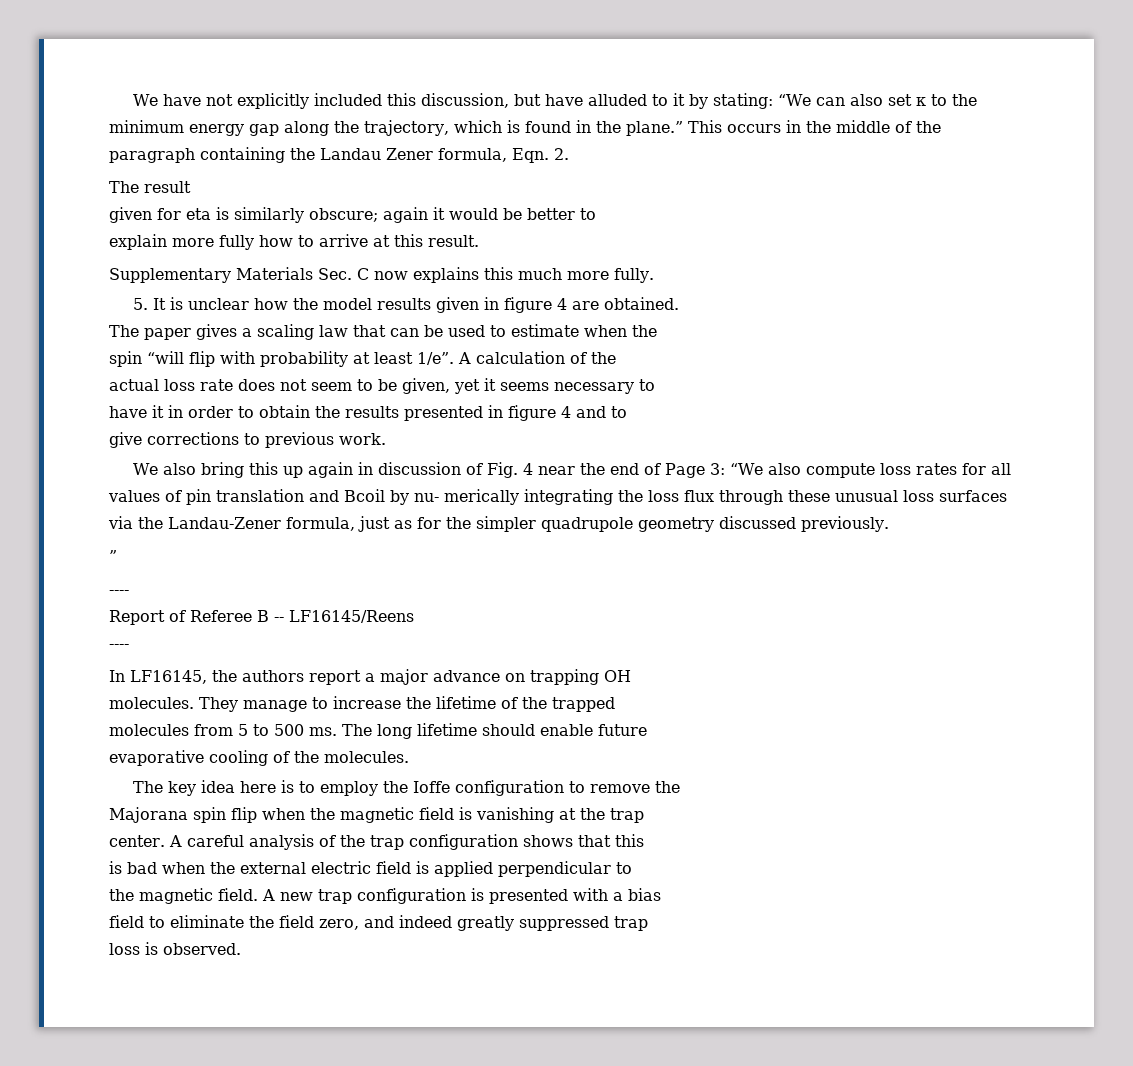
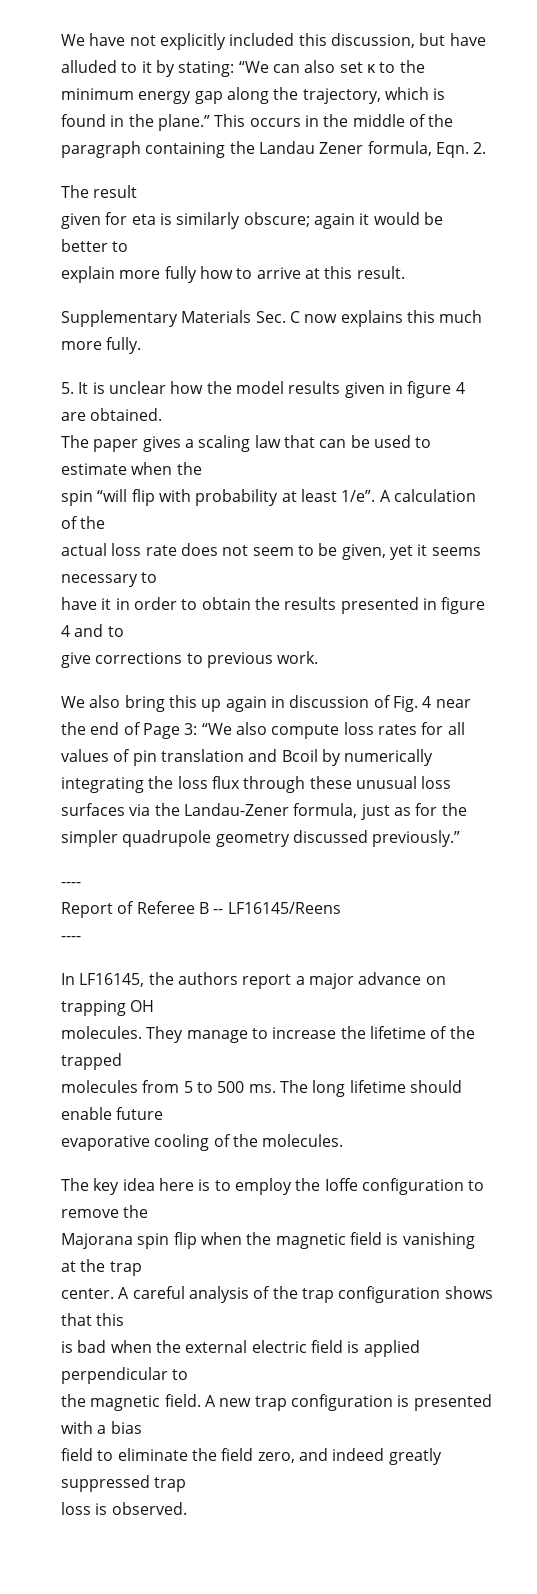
[414,489,519,505] nu- merically -> [344,749,434,766] numerically
[801,516,889,532] [109,550,117,562] previously. // ” -> [372,830,461,847] previously.”

